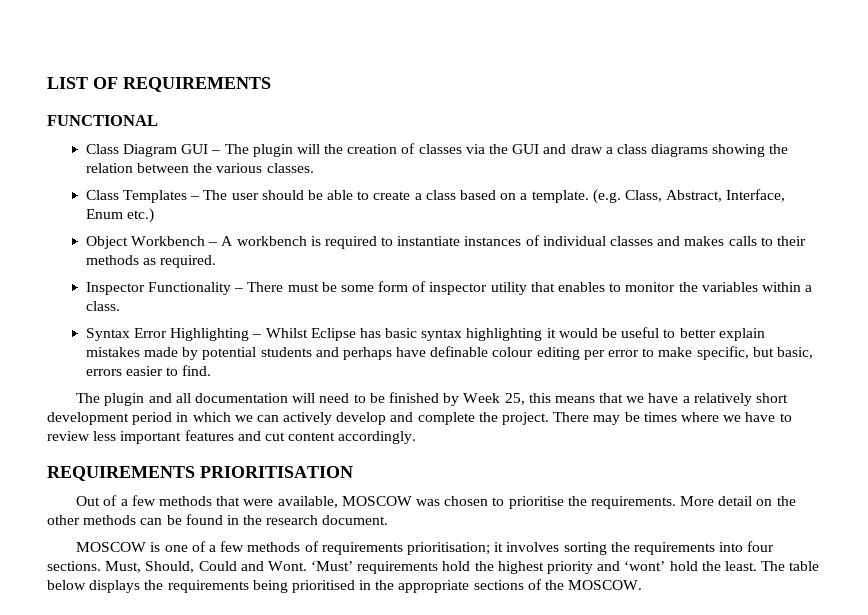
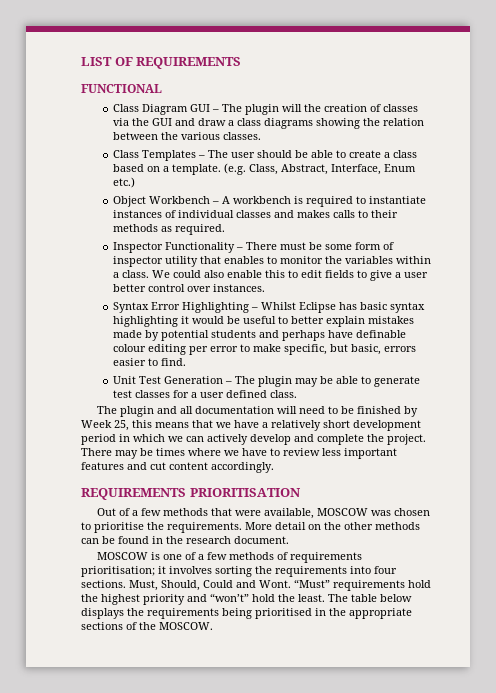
(120, 306) none -> [151,270,428,281] [112,284,265,292] We could also enable this to edit fields to give a user better control over instances.
(212, 370) none -> [112,376,420,387] [112,390,297,398] // Unit Test Generation – The plugin may be able to generate test classes for a user defined class.
[311,561,354,571] ‘Must’ -> [294,579,330,588] “Must”
[624,561,666,571] ‘wont’ -> [210,593,249,602] “won’t”

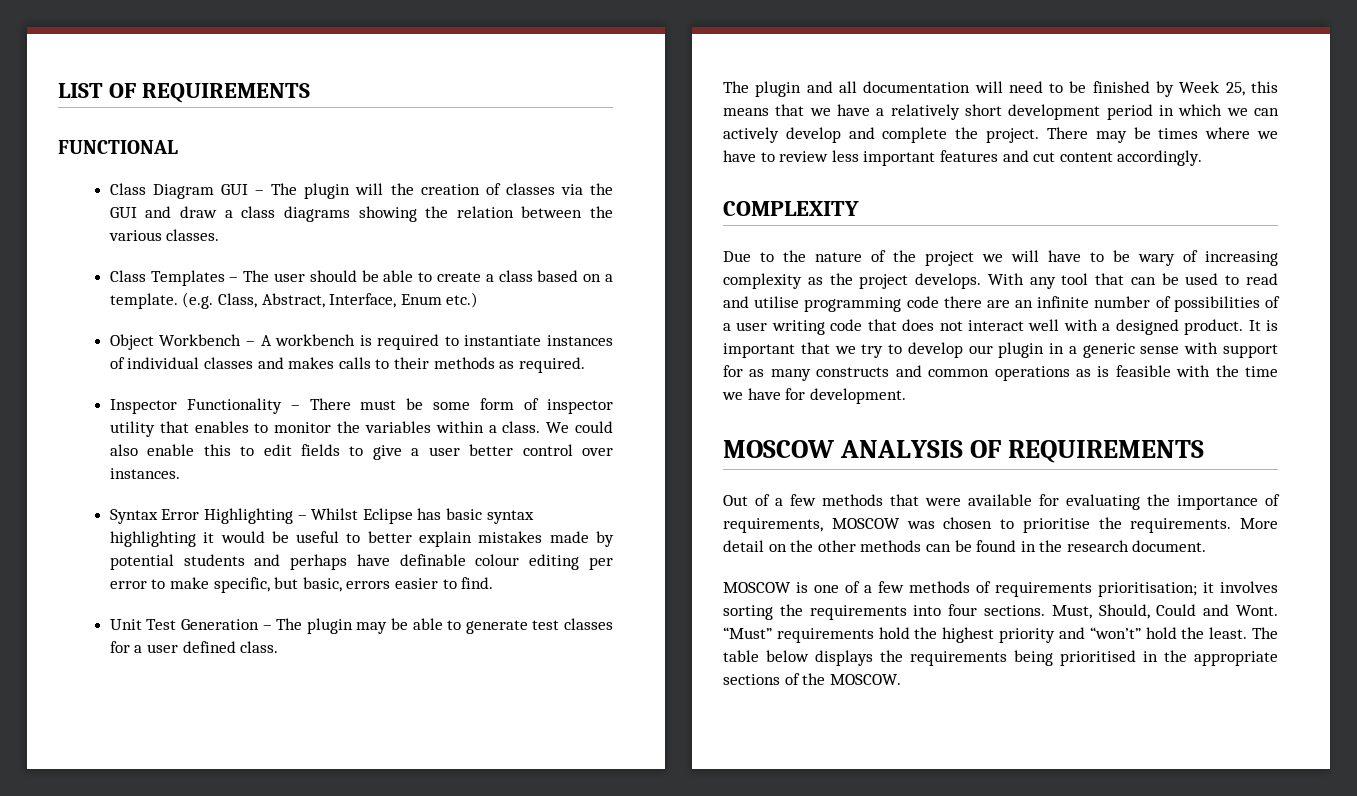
[81,488,301,500] REQUIREMENTS PRIORITISATION -> [723,201,859,216] [723,250,1278,266] [723,273,1278,289] [723,296,1280,312] [723,319,1278,335] [723,342,1278,358] [723,365,1278,381] [722,388,906,404] [723,440,1205,463] COMPLEXITY // Due to the nature of the project we will have to be wary of increasing complexity as the project develops. With any tool that can be used to read and utilise programming code there are an infinite number of possibilities of a user writing code that does not interact well with a designed product. It is important that we try to develop our plugin in a generic sense with support for as many constructs and common operations as is feasible with the time we have for development. // MOSCOW ANALYSIS OF REQUIREMENTS
[264,508,315,519] available, -> [968,494,1280,510] [723,518,823,533] available for evaluating the importance of requirements,

